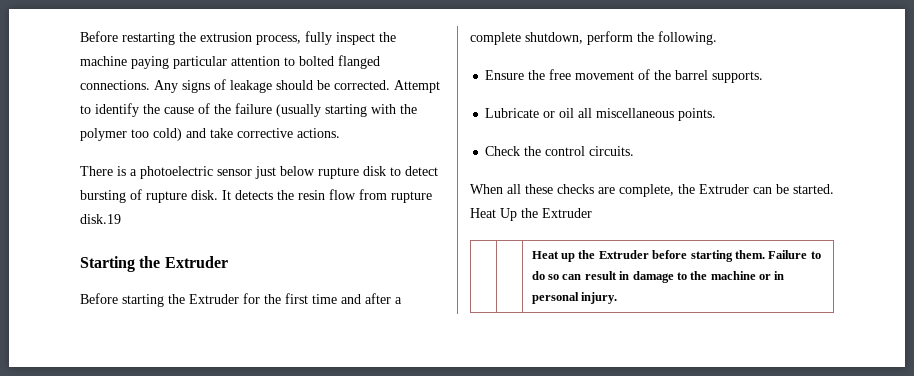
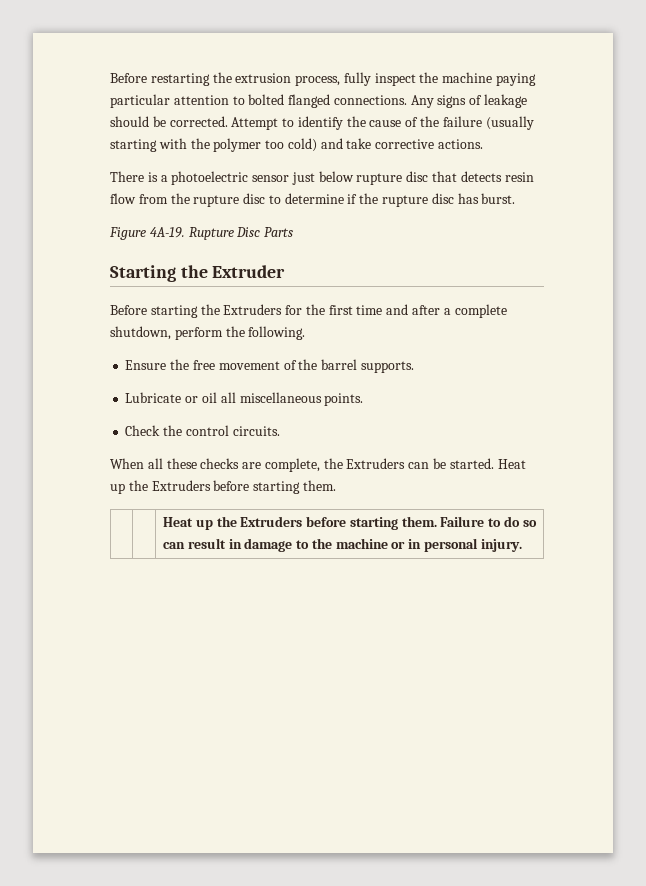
[363,166,438,176] [80,189,432,203] [80,214,121,224] disk to detect bursting of rupture disk. It detects the resin flow from rupture disk.19 -> [406,171,534,182] [110,193,516,207] [109,227,294,240] disc that detects resin flow from the rupture disc to determine if the rupture disc has burst. // Figure 4A-19. Rupture Disc Parts
[189,294,239,304] Extruder -> [223,304,283,315] Extruders
[699,184,749,194] Extruder -> [346,458,406,469] Extruders
[500,208,592,221] [531,250,649,262] Up the Extruder // | | Heat up the Extruder -> [110,480,336,494] [162,516,303,530] up the Extruders before starting them. // | | Heat up the Extruders

